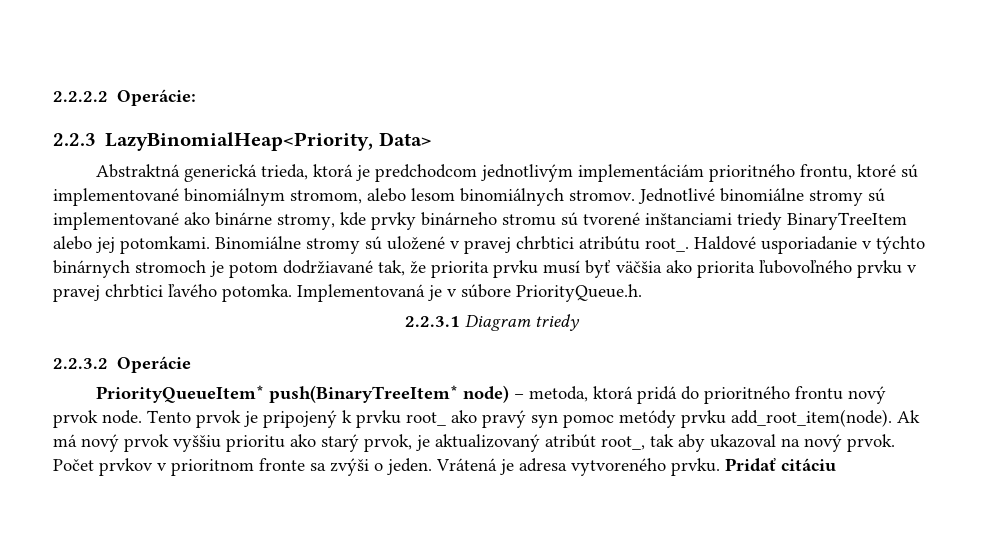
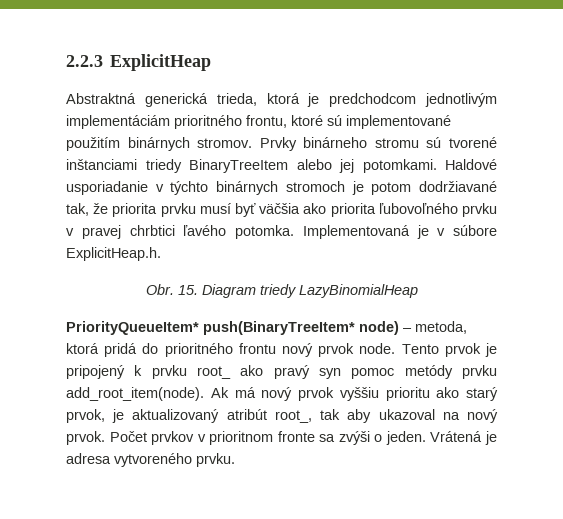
[53,89,197,106] [53,132,432,151] 2.2.2.2 Operácie: // 2.2.3 LazyBinomialHeap<Priority, Data> -> [66,54,212,71] 2.2.3 ExplicitHeap
[184,188,885,206] [53,212,416,230] binomiálnym stromom, alebo lesom binomiálnych stromov. Jednotlivé binomiálne stromy sú implementované ako binárne stromy, kde prvky -> [66,137,297,151] použitím binárnych stromov. Prvky
[215,236,689,254] Binomiálne stromy sú uložené v pravej chrbtici atribútu root_. -> (437, 166) none
[516,284,642,302] [405,316,460,327] PriorityQueue.h. // 2.2.3.1 -> [66,247,161,261] [145,284,198,295] ExplicitHeap.h. // Obr. 15.
[53,356,192,373] // 2.2.3.2 Operácie -> [298,284,418,298] LazyBinomialHeap
[725,458,836,472] Pridať citáciu -> (235, 460) none

